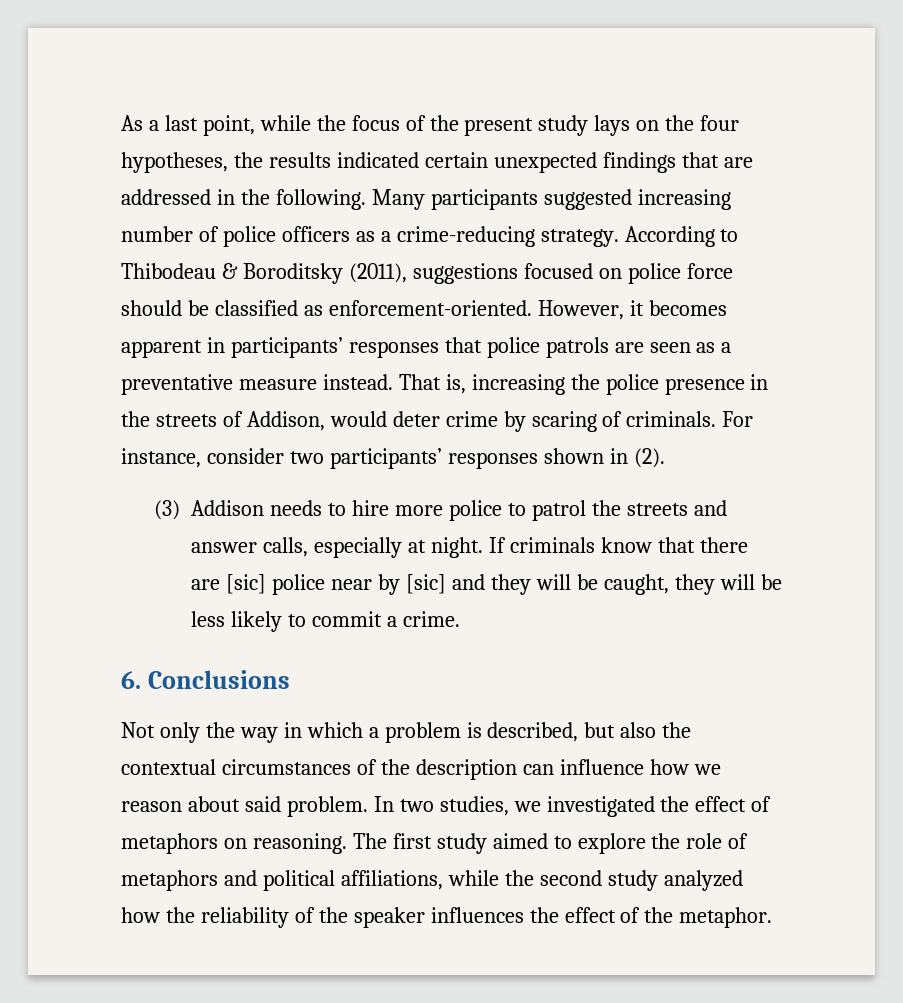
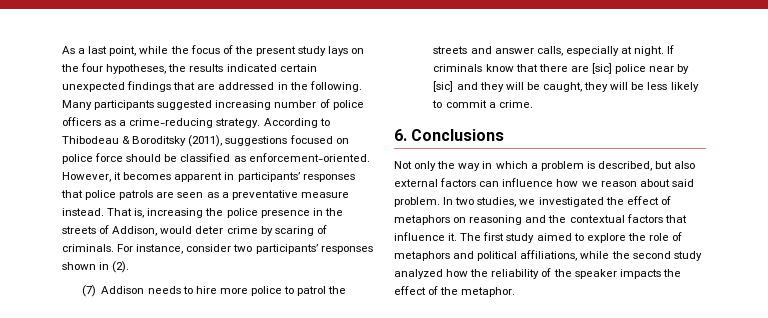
[154,500,181,520] (3) -> [81,285,96,297] (7)
[662,722,692,738] [121,759,517,780] the contextual circumstances of the description -> [394,178,477,187] external factors
[252,833,347,854] reasoning. -> [469,214,687,225] [394,232,458,241] reasoning and the contextual factors that influence it.
[430,907,524,923] influences -> [619,269,661,279] impacts

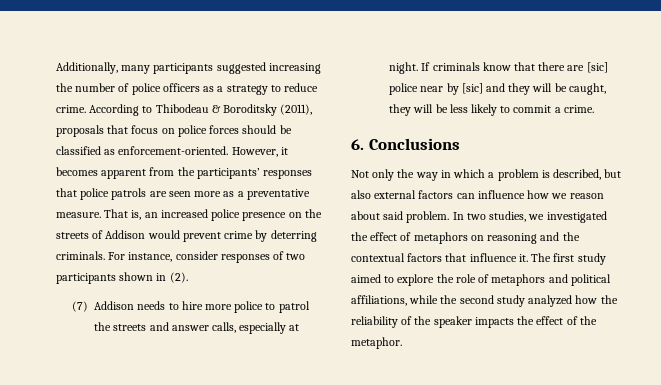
[62,45,365,56] [61,63,317,74] [62,81,362,92] [62,100,92,110] As a last point, while the focus of the present study lays on the four hypotheses, the results indicated certain unexpected findings that are addressed in the following. Many -> [56,62,151,74] Additionally, many
(272, 105) none -> [56,83,73,92] the
[129,118,261,128] crime-reducing strategy. -> [226,83,319,95] [56,105,86,113] strategy to reduce crime.
[225,135,333,146] suggestions focused -> [56,125,159,137] proposals that focus
[95,153,124,162] force -> [209,125,240,134] forces
[224,172,235,180] in -> [149,167,195,176] from the
(204, 195) none -> [194,191,222,197] more
[300,192,349,198] [62,208,224,218] measure instead. That is, increasing the -> [56,209,208,220] measure. That is, an increased
[312,208,323,216] in -> [288,212,302,218] on
[112,225,327,236] [62,244,373,254] Addison, would deter crime by scaring of criminals. For instance, consider two participants’ responses -> [105,230,317,242] [56,251,306,263] [56,273,116,284] Addison would prevent crime by deterring criminals. For instance, consider responses of two participants

